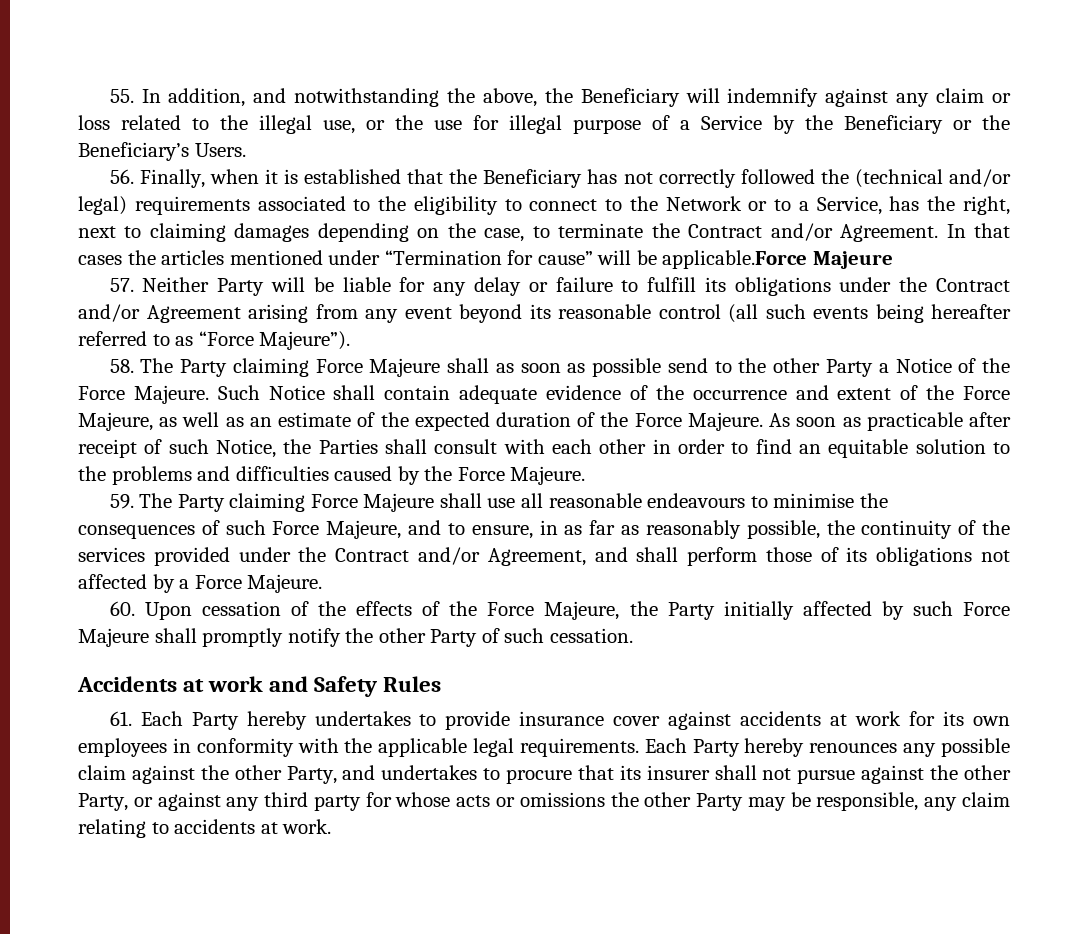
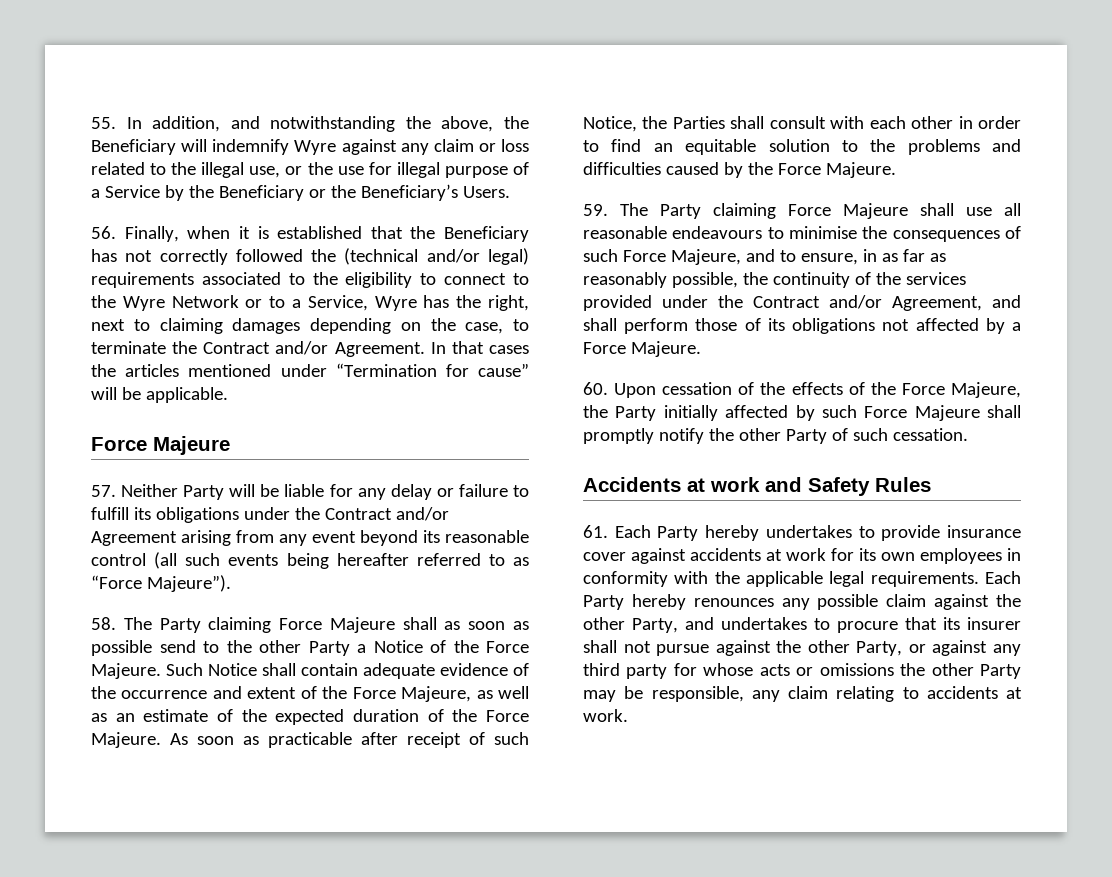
(819, 97) none -> [294,140,337,155] Wyre
(658, 203) none -> [122,296,165,311] Wyre
(882, 205) none -> [374,296,417,311] Wyre
[662,250,808,269] applicable.Force -> [145,387,228,403] [91,437,147,451] applicable. // Force

